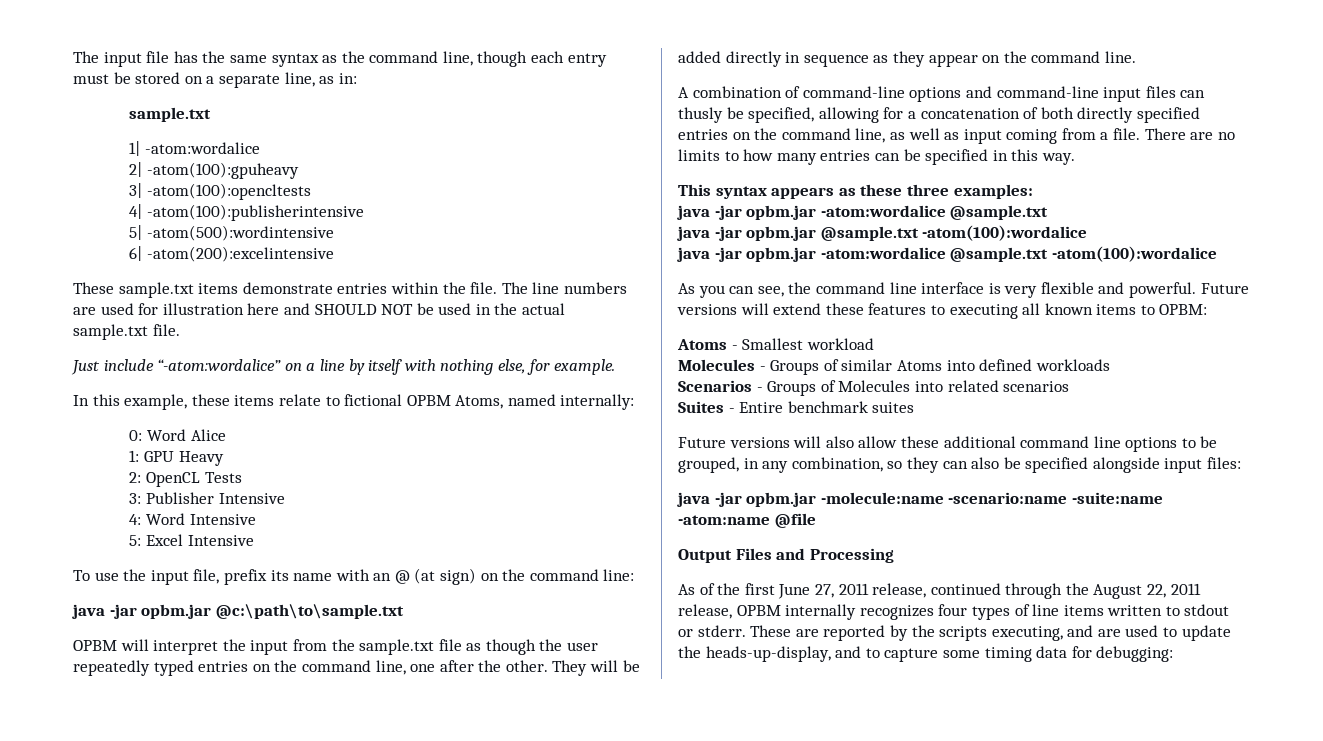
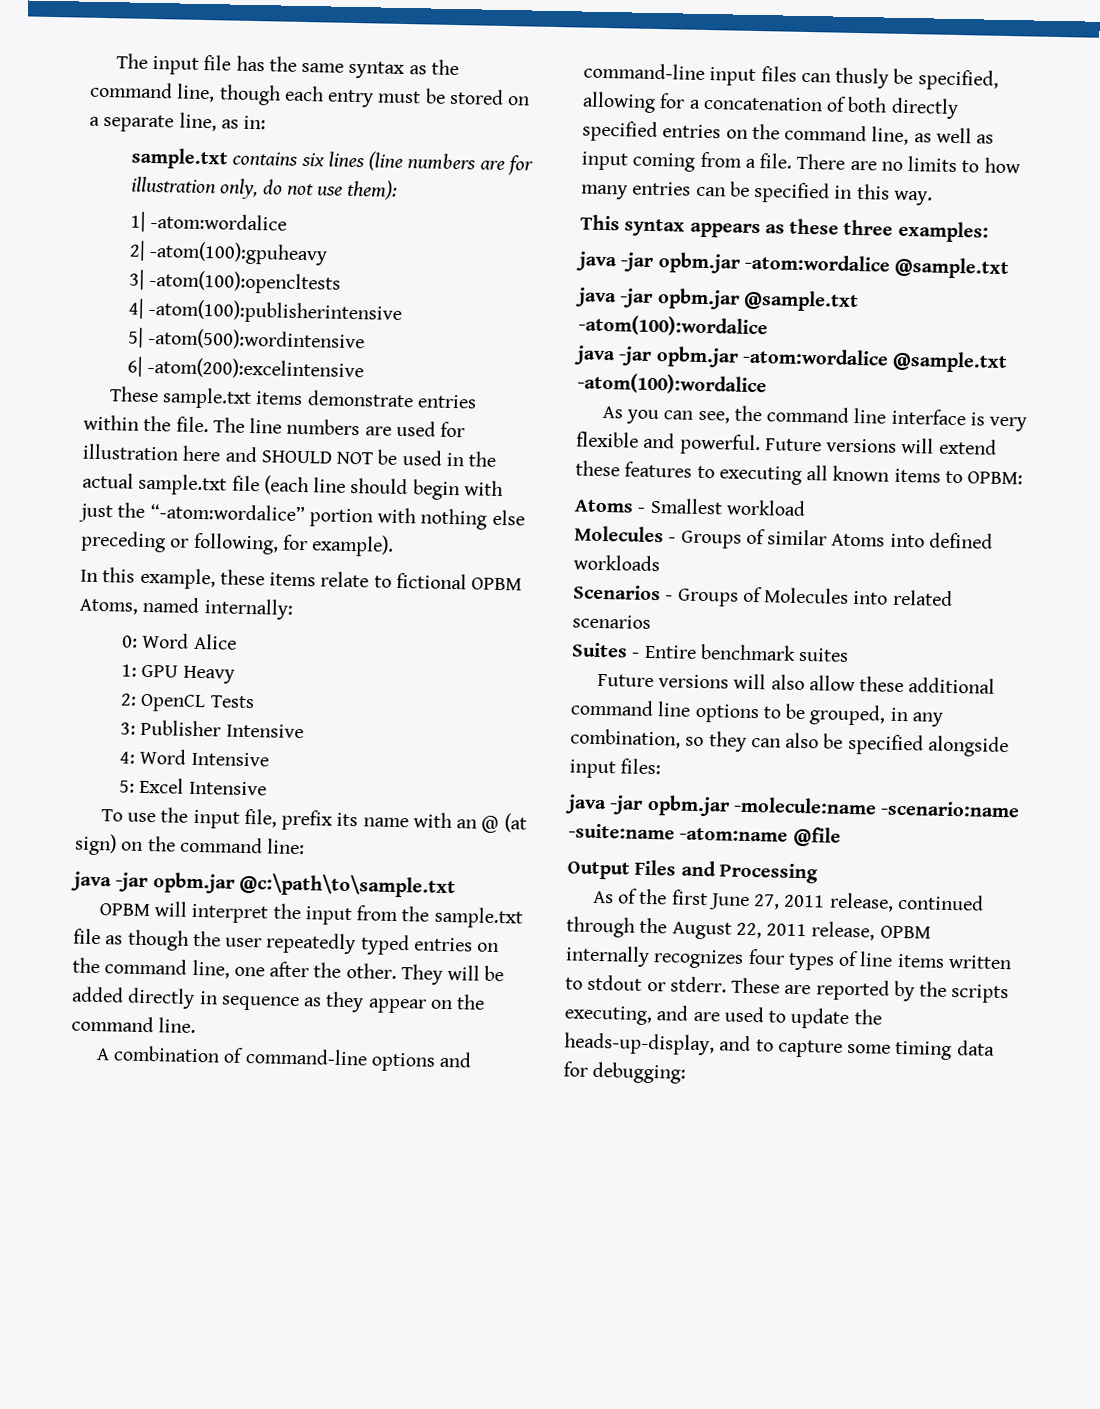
(212, 114) none -> [232,151,534,176] [131,176,398,200] contains six lines (line numbers are for illustration only, do not use them):
[152,324,180,336] [71,359,616,375] file. // Just include “-atom:wordalice” on a line by itself with nothing else, for example. -> [231,475,503,501] [78,502,525,530] [80,530,395,557] file (each line should begin with just the “-atom:wordalice” portion with nothing else preceding or following, for example).

